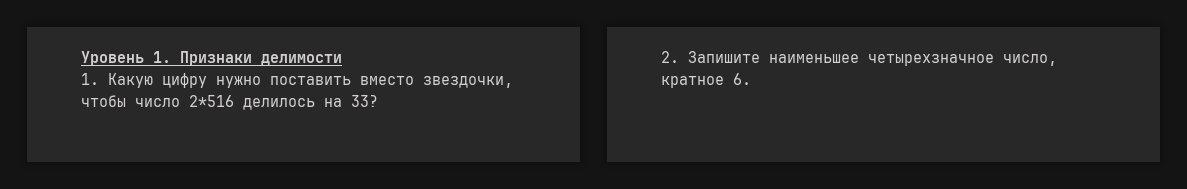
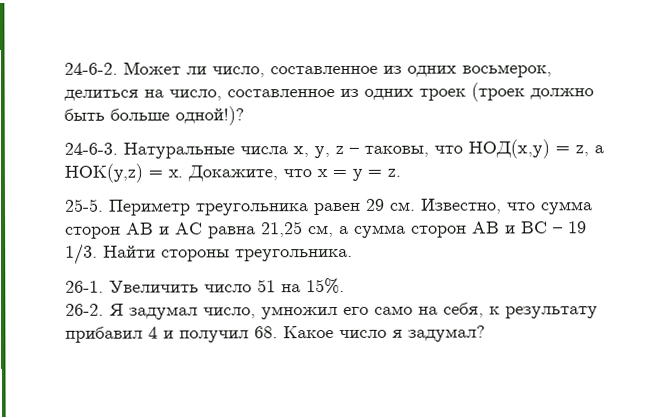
[81,51,342,66] [81,73,513,88] [81,95,378,110] [661,51,1057,66] [661,73,751,88] Уровень 1. Признаки делимости // 1. Какую цифру нужно поставить вместо звездочки, чтобы число 2*516 делилось на 33? // 2. Запишите наименьшее четырехзначное число, кратное 6. -> [64,61,552,78] [64,82,594,102] [64,106,245,126] [64,139,604,159] [64,163,401,183] [64,198,593,216] [65,221,587,239] [65,243,353,265] [65,277,345,295] [65,302,598,320] [65,325,486,343] 24-6-2. Может ли число, составленное из одних восьмерок, делиться на число, составленное из одних троек (троек должно быть больше одной!)? // 24-6-3. Натуральные числа х, у, z – таковы, что НОД(х,у) = z, а НОК(y,z) = x. Докажите, что x = y = z. // 25-5. Периметр треугольника равен 29 см. Известно, что сумма сторон АВ и АС равна 21,25 см, а сумма сторон АВ и ВС – 19 1/3. Найти стороны треугольника. // 26-1. Увеличить число 51 на 15%. // 26-2. Я задумал число, умножил его само на себя, к результату прибавил 4 и получил 68. Какое число я задумал?

